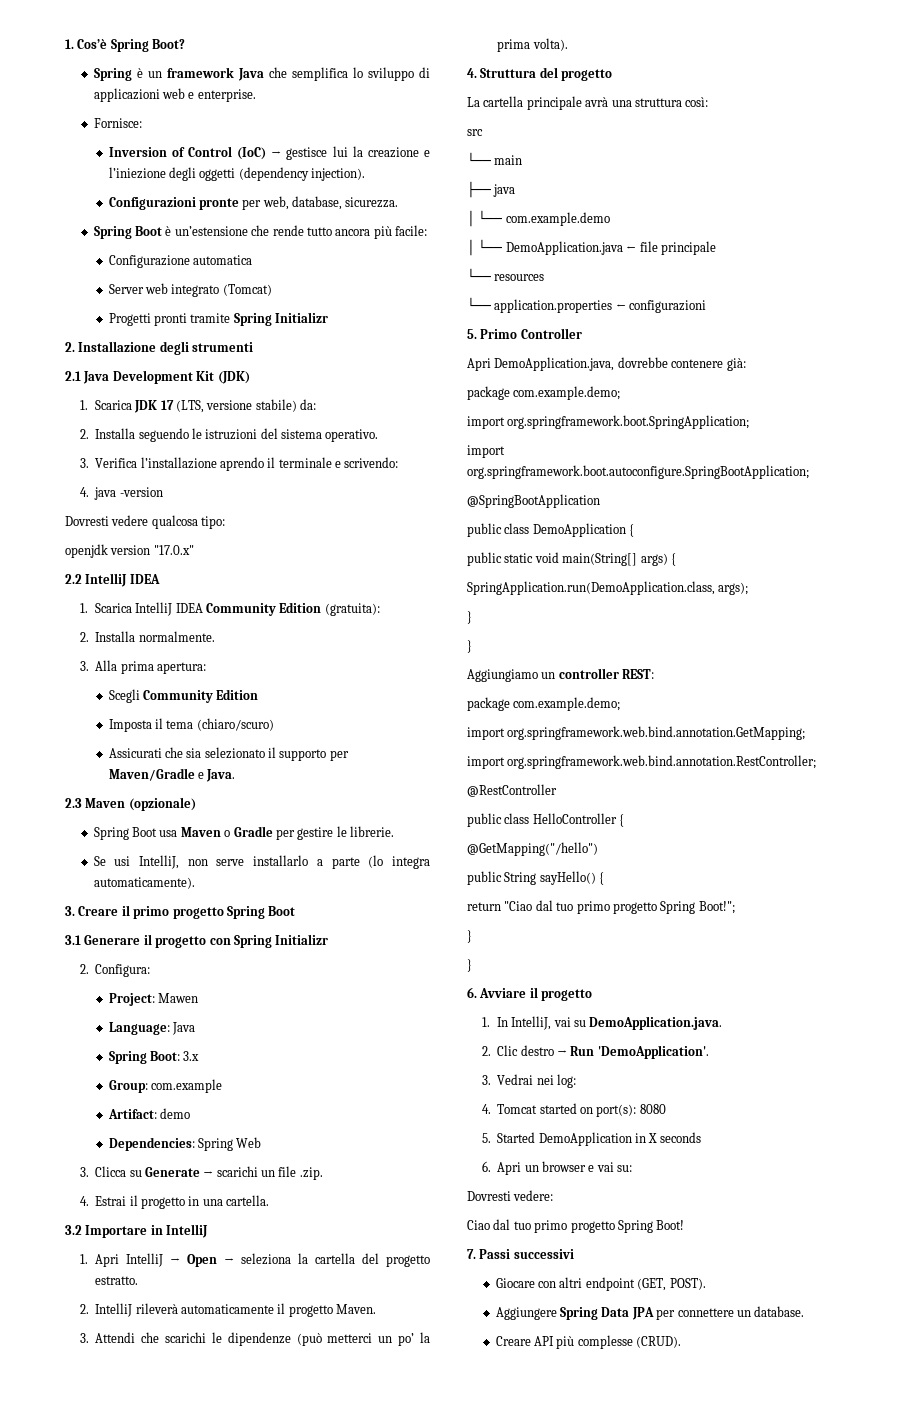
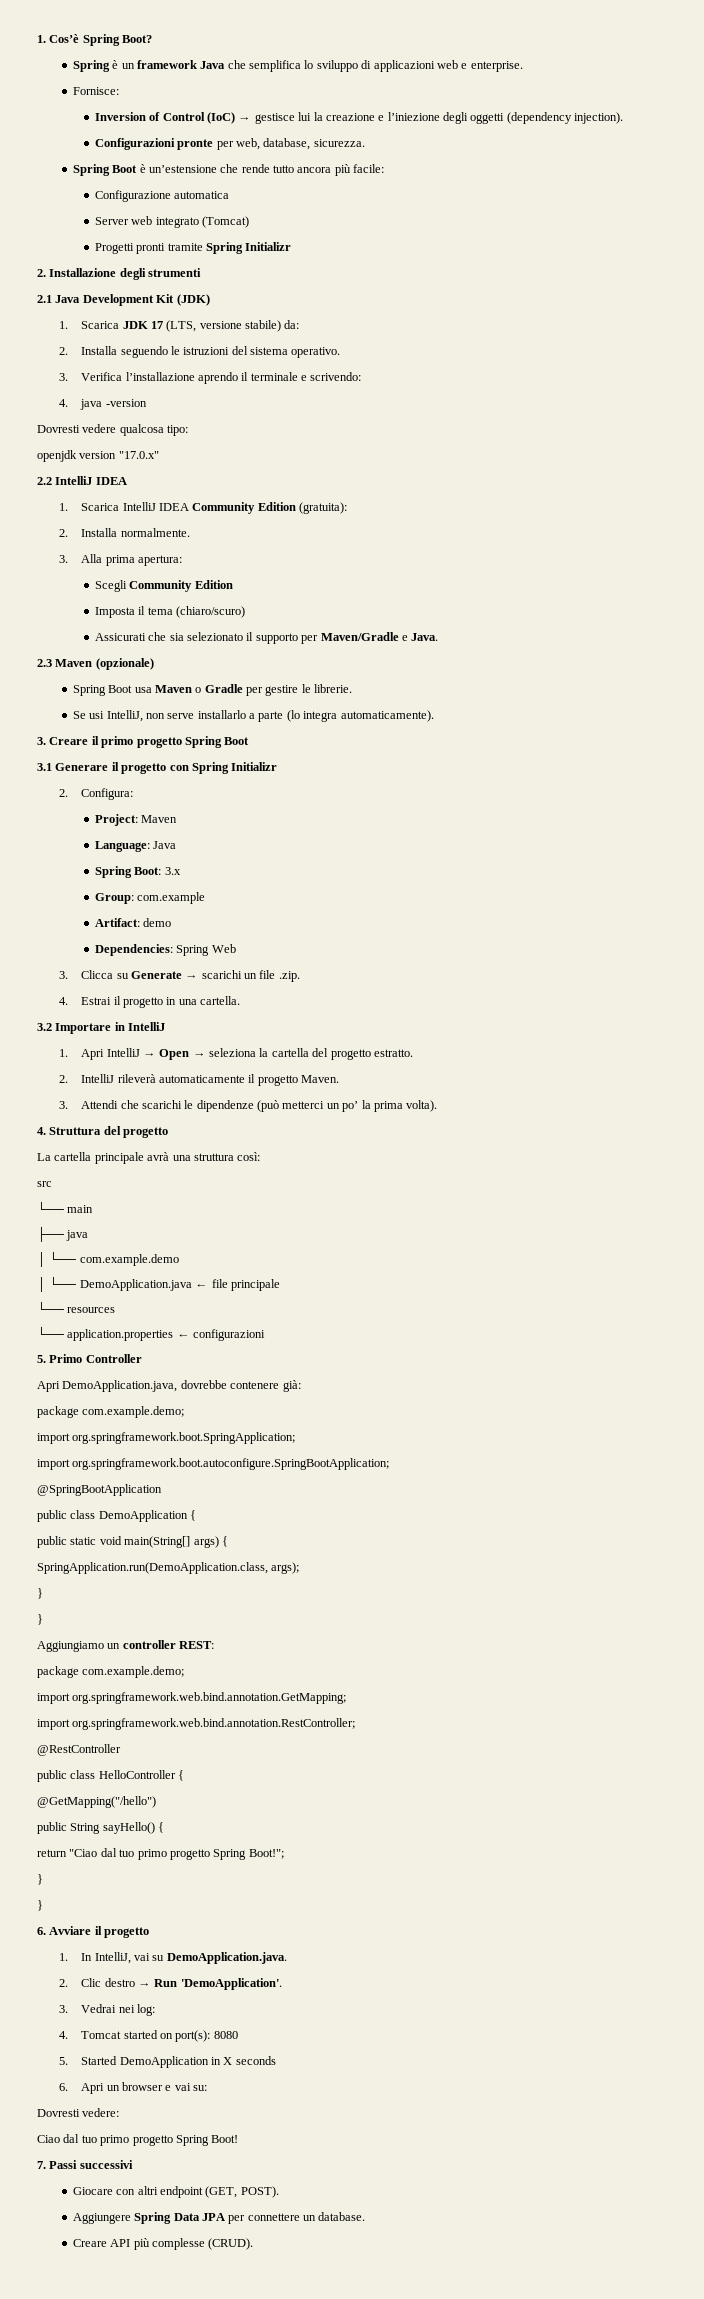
[157,993,198,1003] Mawen -> [141,815,178,823] Maven

